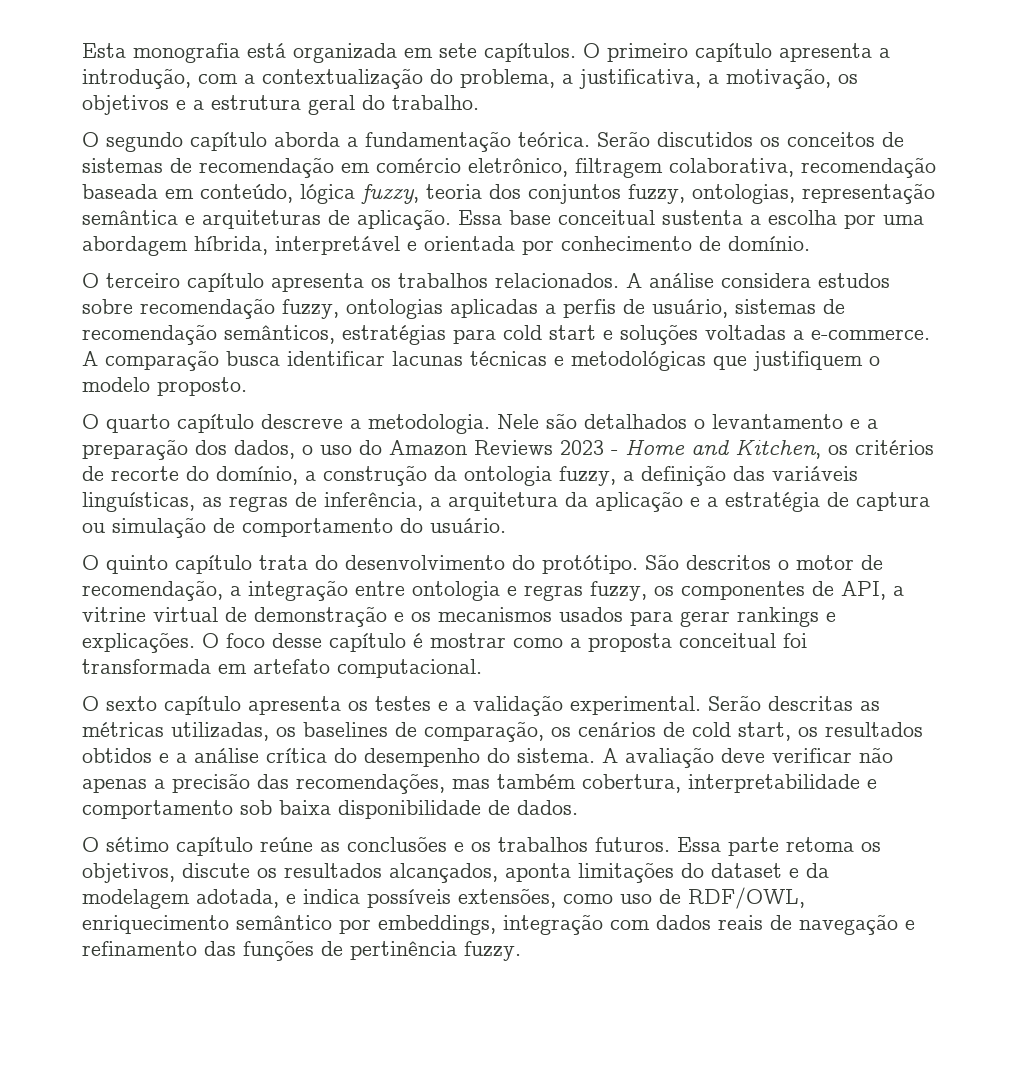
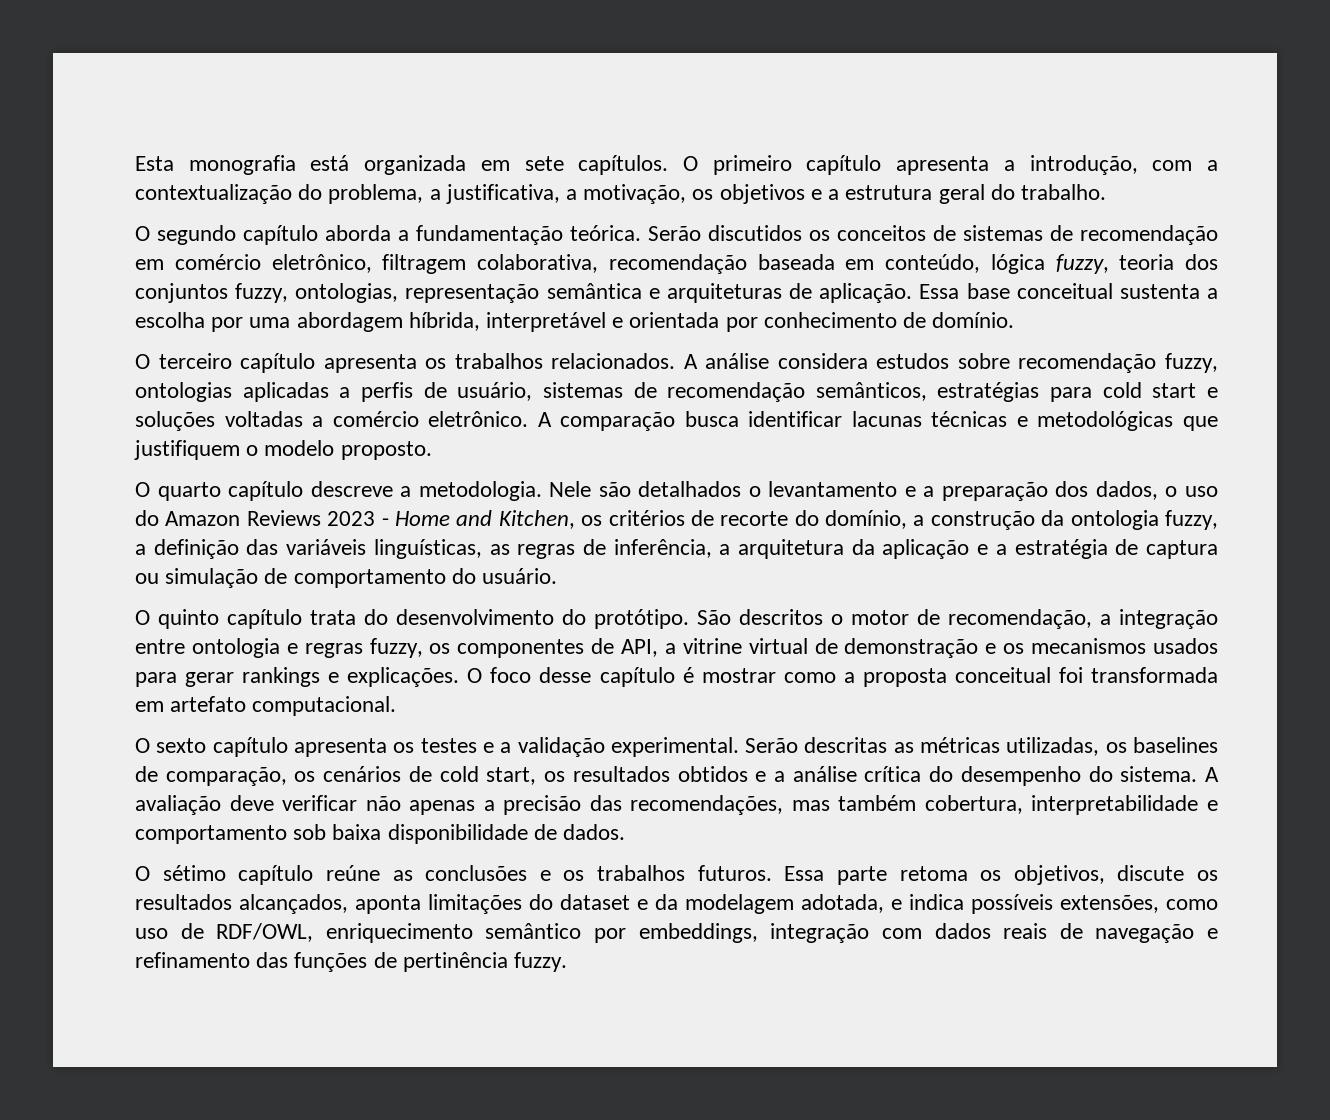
[811,329,930,340] e-commerce. -> [332,411,529,427] comércio eletrônico.

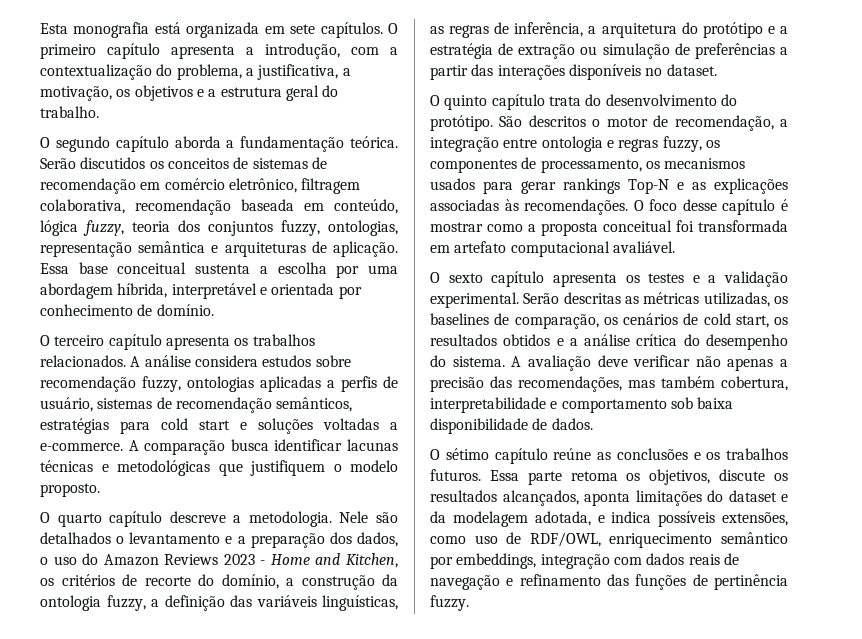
[332,411,529,427] comércio eletrônico. -> [40,443,123,451] e-commerce.
[851,539,970,559] da aplicação -> [681,22,763,38] do protótipo
[1146,540,1219,559] captura -> [518,44,576,59] extração
[293,568,558,588] comportamento do usuário. -> [694,43,788,59] [430,64,717,80] preferências a partir das interações disponíveis no dataset.
[621,638,997,658] API, a vitrine virtual de demonstração e -> [540,159,642,173] processamento,
[328,667,460,687] e explicações. -> [628,178,788,194] [430,199,629,215] Top-N e as explicações associadas às recomendações.
[252,696,397,716] computacional. -> [510,241,675,257] computacional avaliável.

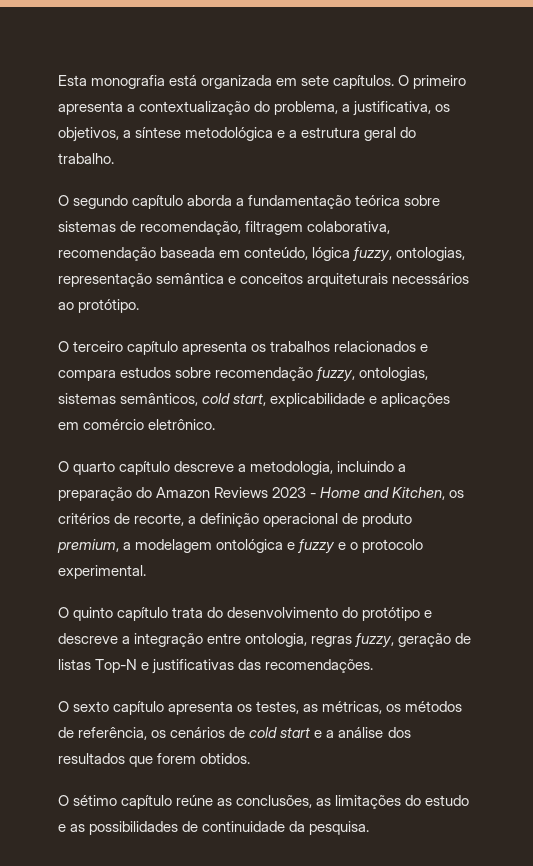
[107,43,160,59] capítulo -> (467, 82) none
[265,43,398,59] introdução, com a -> (136, 108) none
[342,68,351,76] [40,85,193,101] a motivação, os objetivos -> [435,104,451,112] [58,127,274,142] os objetivos, a síntese metodológica
[350,136,398,148] [40,157,327,169] [40,178,297,194] teórica. Serão discutidos os conceitos de sistemas de recomendação em comércio eletrônico, -> [355,195,441,206] [58,221,242,235] teórica sobre sistemas de recomendação,
[132,220,398,236] [40,241,398,257] [40,262,399,278] [40,283,362,299] [40,304,214,316] teoria dos conjuntos fuzzy, ontologias, representação semântica e arquiteturas de aplicação. Essa base conceitual sustenta a escolha por uma abordagem híbrida, interpretável e orientada por conhecimento de domínio. -> [396,247,466,261] [58,273,470,287] [58,299,140,313] ontologias, representação semântica e conceitos arquiteturais necessários ao protótipo.
[40,355,351,367] [40,376,398,392] [40,397,353,413] [40,418,398,434] [40,439,398,455] [40,460,398,476] [40,483,100,497] relacionados. A análise considera estudos sobre recomendação fuzzy, ontologias aplicadas a perfis de usuário, sistemas de recomendação semânticos, estratégias para cold start e soluções voltadas a e-commerce. A comparação busca identificar lacunas técnicas e metodológicas que justifiquem o modelo proposto. -> [334,341,429,352] [58,367,429,382] [58,393,451,407] [58,419,216,430] relacionados e compara estudos sobre recomendação fuzzy, ontologias, sistemas semânticos, cold start, explicabilidade e aplicações em comércio eletrônico.
[248,511,398,527] [40,532,398,548] [40,556,77,565] metodologia. Nele são detalhados o levantamento e a preparação dos dados, o uso -> [250,461,407,475] [58,487,132,501] metodologia, incluindo a preparação
[144,574,398,590] [40,595,398,611] [430,22,788,38] [430,43,788,59] [430,64,717,80] recorte do domínio, a construção da ontologia fuzzy, a definição das variáveis linguísticas, as regras de inferência, a arquitetura do protótipo e a estratégia de extração ou simulação de preferências a partir das interações disponíveis no dataset. -> [134,513,413,527] [57,539,424,554] [58,565,146,579] recorte, a definição operacional de produto premium, a modelagem ontológica e fuzzy e o protocolo experimental.
[430,115,788,131] [430,136,720,152] [430,157,746,173] [430,178,788,194] [430,199,788,215] [430,220,788,236] [430,241,675,257] protótipo. São descritos o motor de recomendação, a integração entre ontologia e regras fuzzy, os componentes de processamento, os mecanismos usados para gerar rankings Top-N e as explicações associadas às recomendações. O foco desse capítulo é mostrar como a proposta conceitual foi transformada em artefato computacional avaliável. -> [362,607,433,621] [58,633,472,648] [58,659,374,674] protótipo e descreve a integração entre ontologia, regras fuzzy, geração de listas Top-N e justificativas das recomendações.
[648,271,788,287] [430,292,788,308] [430,313,788,329] [430,334,788,350] [430,355,788,371] [430,376,788,392] [430,397,734,413] [430,418,593,434] testes e a validação experimental. Serão descritas as métricas utilizadas, os baselines de comparação, os cenários de cold start, os resultados obtidos e a análise crítica do desempenho do sistema. A avaliação deve verificar não apenas a precisão das recomendações, mas também cobertura, interpretabilidade e comportamento sob baixa disponibilidade de dados. -> [256,701,463,714] [58,727,411,740] [58,753,251,767] testes, as métricas, os métodos de referência, os cenários de cold start e a análise dos resultados que forem obtidos.
[616,448,788,460] [430,469,788,485] [430,490,788,506] [430,511,788,527] [430,532,788,548] [430,553,739,569] [430,574,788,590] [430,595,469,611] conclusões e os trabalhos futuros. Essa parte retoma os objetivos, discute os resultados alcançados, aponta limitações do dataset e da modelagem adotada, e indica possíveis extensões, como uso de RDF/OWL, enriquecimento semântico por embeddings, integração com dados reais de navegação e refinamento das funções de pertinência fuzzy. -> [236,795,470,809] [58,821,370,835] conclusões, as limitações do estudo e as possibilidades de continuidade da pesquisa.

